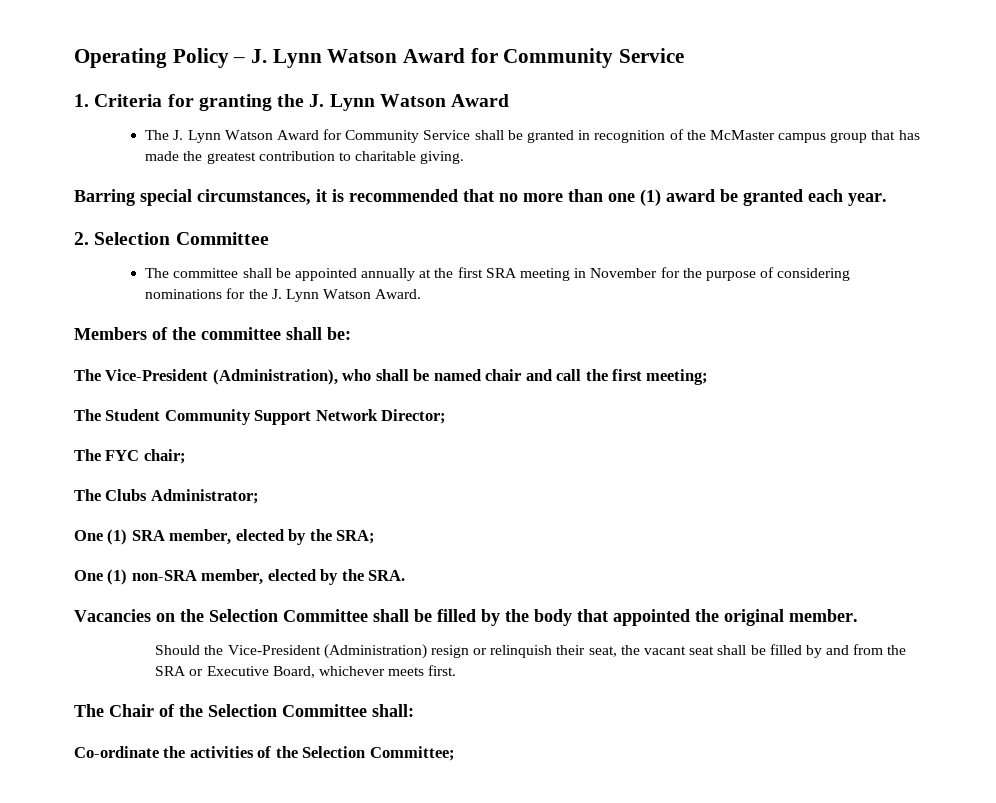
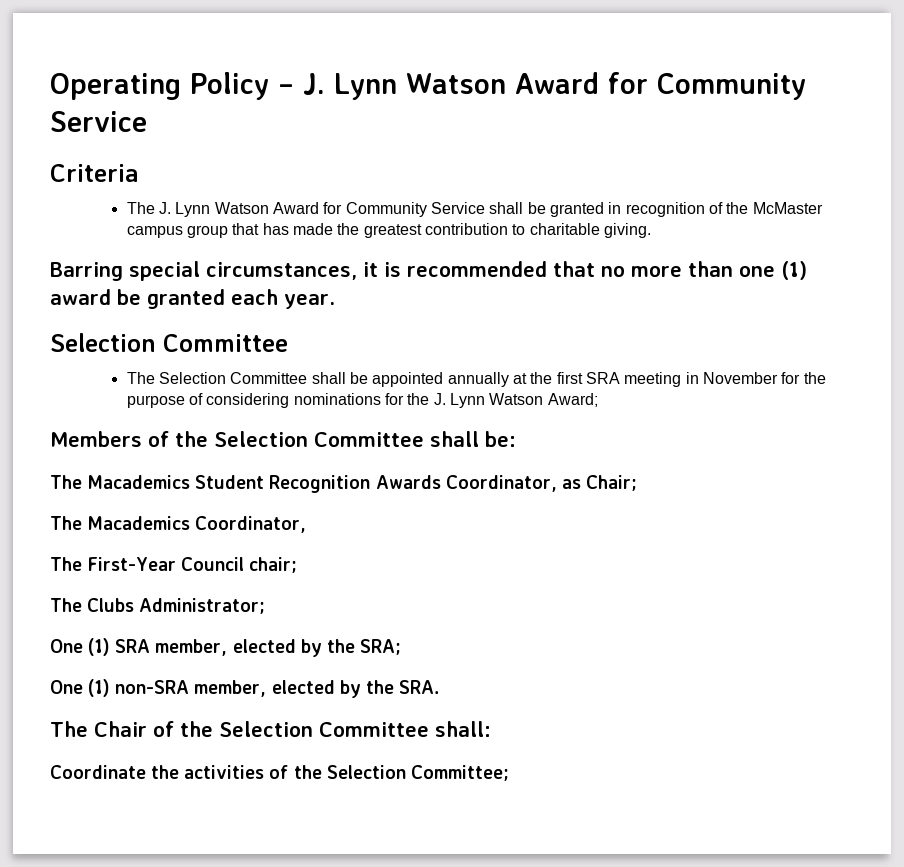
[74,94,89,107] 1. -> (147, 121) none
[167,94,510,111] for granting the J. Lynn Watson Award -> (139, 173) none
[74,232,89,245] 2. -> (335, 301) none
[173,268,239,278] committee -> [159,372,308,384] Selection Committee
[375,289,422,299] Award. -> [547,393,598,407] Award;
[201,327,281,340] committee -> [214,431,424,447] Selection Committee
[105,369,709,385] [74,409,447,425] [74,449,140,461] Vice-President (Administration), who shall be named chair and call the first meeting; // The Student Community Support Network Director; // The FYC -> [87,475,637,493] [50,516,307,533] [50,557,245,571] Macademics Student Recognition Awards Coordinator, as Chair; // The Macademics Coordinator, // The First-Year Council
[74,609,858,626] [155,644,907,659] [155,665,457,678] // Vacancies on the Selection Committee shall be filled by the body that appointed the original member. // Should the Vice-President (Administration) resign or relinquish their seat, the vacant seat shall be filled by and from the SRA or Executive Board, whichever meets first. -> (439, 687) none
[74,746,159,758] Co-ordinate -> [50,765,146,779] Coordinate

